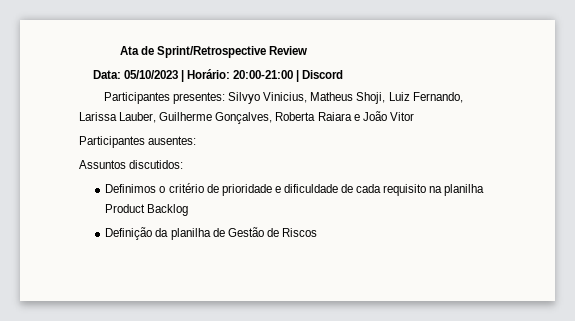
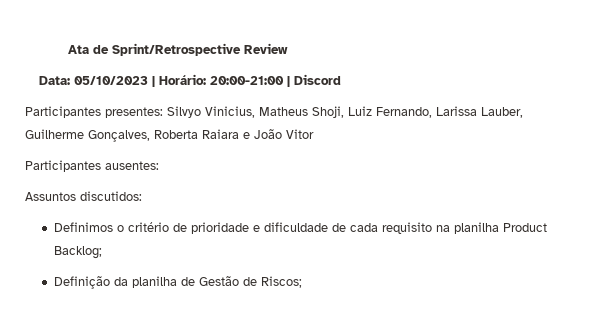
[147,204,189,216] Backlog -> [53,246,102,259] Backlog;
[281,228,317,237] Riscos -> [260,276,302,288] Riscos;

